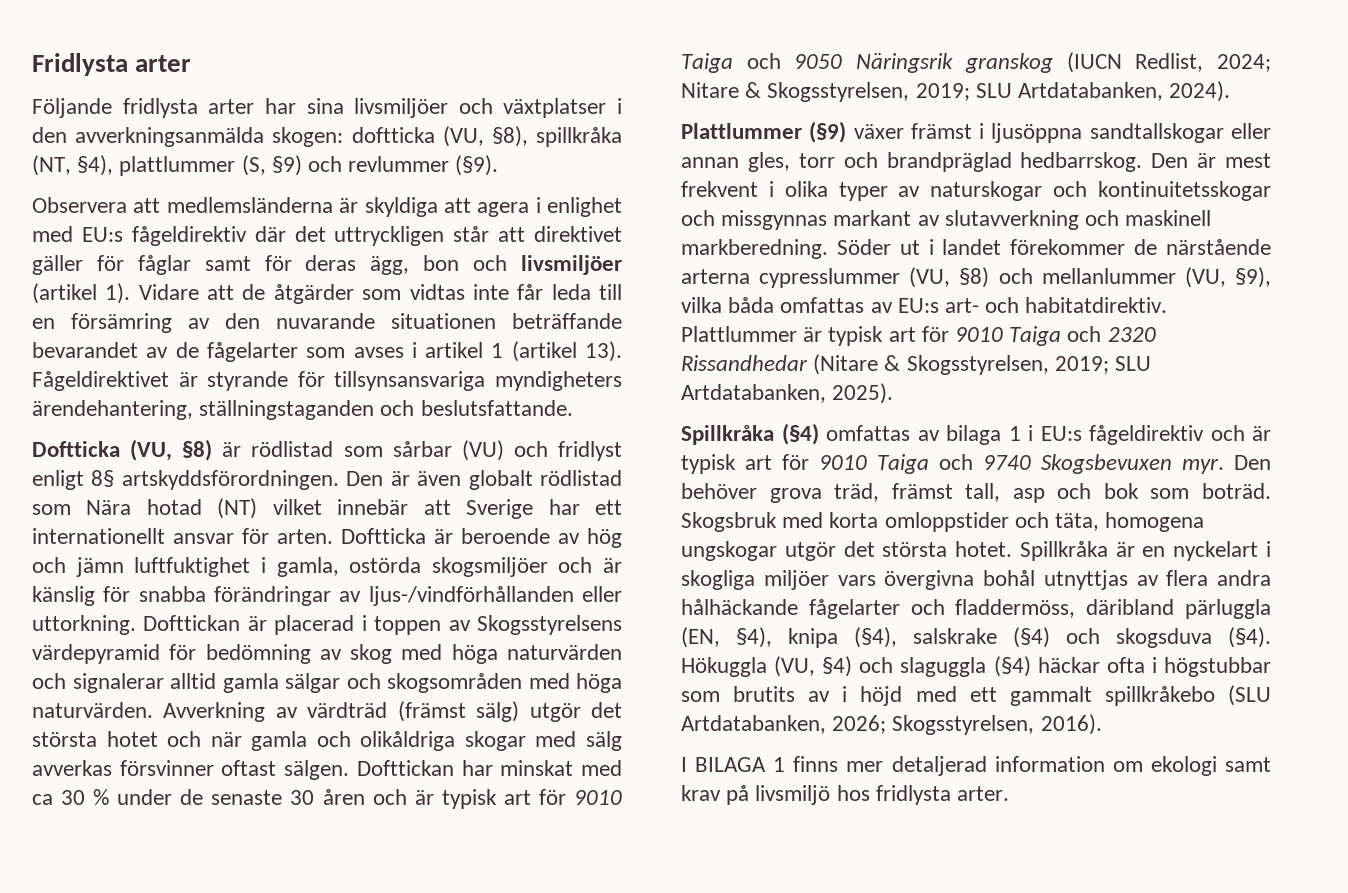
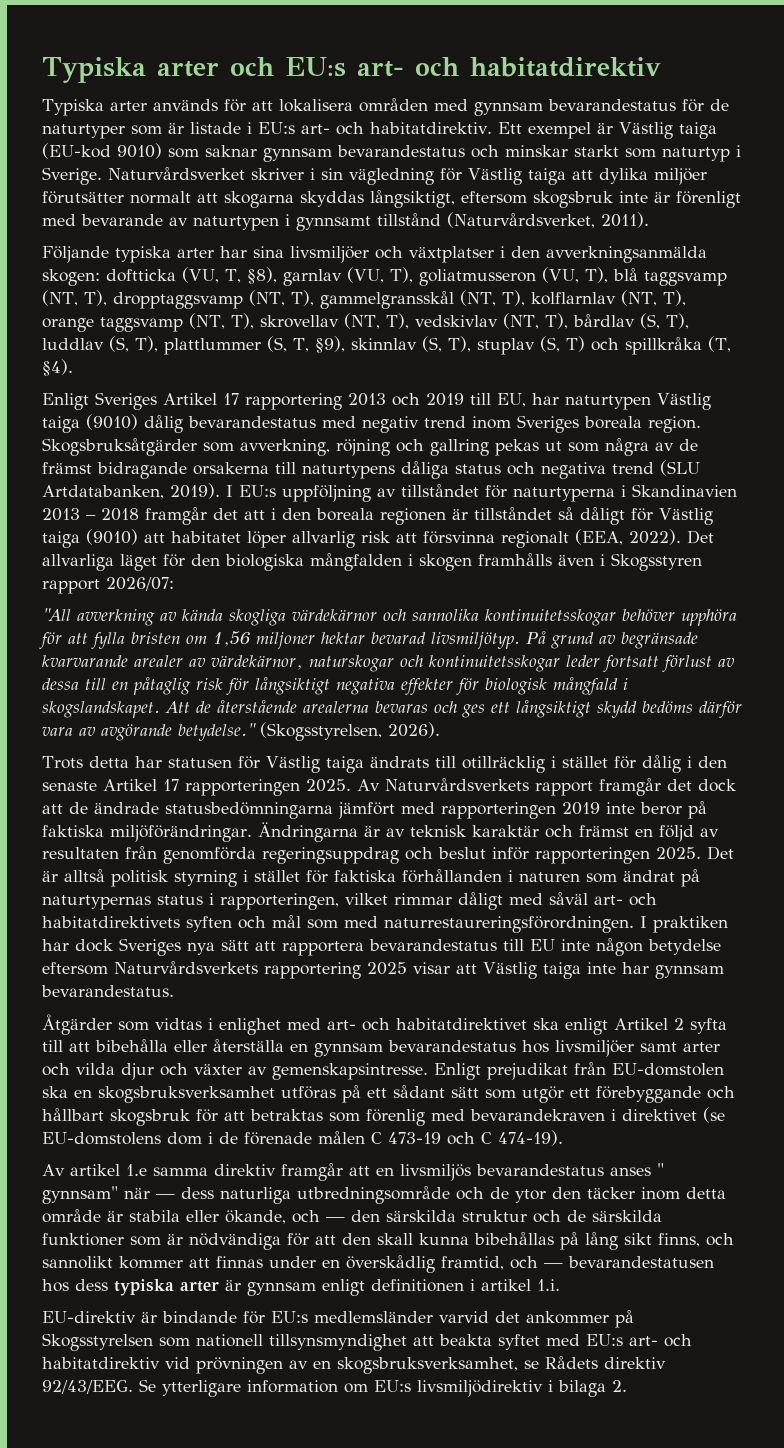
[32,53,192,76] Fridlysta arter -> [42,57,661,83] [42,98,729,116] [42,122,717,139] [42,143,741,162] [42,167,707,185] [42,190,741,208] [42,212,649,231] Typiska arter och EU:s art- och habitatdirektiv // Typiska arter används för att lokalisera områden med gynnsam bevarandestatus för de naturtyper som är listade i EU:s art- och habitatdirektiv. Ett exempel är Västlig taiga (EU-kod 9010) som saknar gynnsam bevarandestatus och minskar starkt som naturtyp i Sverige. Naturvårdsverket skriver i sin vägledning för Västlig taiga att dylika miljöer förutsätter normalt att skogarna skyddas långsiktigt, eftersom skogsbruk inte är förenligt med bevarande av naturtypen i gynnsamt tillstånd (Naturvårdsverket, 2011).
[122,98,198,118] fridlysta -> [115,246,171,263] typiska
[491,126,623,147] [32,155,499,176] [32,197,622,217] [32,226,622,246] [32,255,623,275] [32,283,622,304] [32,313,622,333] [32,341,622,362] [32,371,622,391] [32,400,573,420] [32,439,622,461] [32,470,622,490] [32,498,622,519] [32,528,622,548] [32,557,622,577] [32,586,622,606] [32,615,622,635] [32,644,622,664] [32,673,622,693] [32,701,623,722] [32,731,622,751] [32,760,622,780] [32,789,623,809] [681,52,1271,73] [681,81,1231,102] [681,121,1271,143] [681,152,1271,172] [681,181,1271,201] [681,210,1212,230] [681,239,1271,259] [681,267,1271,288] [681,297,1168,313] [681,326,1156,346] [681,354,1152,375] [681,383,894,404] [681,423,1271,445] [681,454,1271,474] [681,483,1271,503] [681,512,1205,532] [681,541,1271,561] [681,570,1271,590] [681,599,1271,619] [681,627,1271,648] [681,656,1271,677] [681,685,1271,706] [681,714,1102,735] [681,756,1271,776] [681,785,1010,805] §8), spillkråka (NT, §4), plattlummer (S, §9) och revlummer (§9). // Observera att medlemsländerna är skyldiga att agera i enlighet med EU:s fågeldirektiv där det uttryckligen står att direktivet gäller för fåglar samt för deras ägg, bon och livsmiljöer (artikel 1). Vidare att de åtgärder som vidtas inte får leda till en försämring av den nuvarande situationen beträffande bevarandet av de fågelarter som avses i artikel 1 (artikel 13). Fågeldirektivet är styrande för tillsynsansvariga myndigheters ärendehantering, ställningstaganden och beslutsfattande. // Doftticka (VU, §8) är rödlistad som sårbar (VU) och fridlyst enligt 8§ artskyddsförordningen. Den är även globalt rödlistad som Nära hotad (NT) vilket innebär att Sverige har ett internationellt ansvar för arten. Doftticka är beroende av hög och jämn luftfuktighet i gamla, ostörda skogsmiljöer och är känslig för snabba förändringar av ljus-/vindförhållanden eller uttorkning. Dofttickan är placerad i toppen av Skogsstyrelsens värdepyramid för bedömning av skog med höga naturvärden och signalerar alltid gamla sälgar och skogsområden med höga naturvärden. Avverkning av värdträd (främst sälg) utgör det största hotet och när gamla och olikåldriga skogar med sälg avverkas försvinner oftast sälgen. Dofttickan har minskat med ca 30 % under de senaste 30 åren och är typisk art för 9010 Taiga och 9050 Näringsrik granskog (IUCN Redlist, 2024; Nitare & Skogsstyrelsen, 2019; SLU Artdatabanken, 2024). // Plattlummer (§9) växer främst i ljusöppna sandtallskogar eller annan gles, torr och brandpräglad hedbarrskog. Den är mest frekvent i olika typer av naturskogar och kontinuitetsskogar och missgynnas markant av slutavverkning och maskinell markberedning. Söder ut i landet förekommer de närstående arterna cypresslummer (VU, §8) och mellanlummer (VU, §9), vilka båda omfattas av EU:s art- och habitatdirektiv. Plattlummer är typisk art för 9010 Taiga och 2320 Rissandhedar (Nitare & Skogsstyrelsen, 2019; SLU Artdatabanken, 2025). // Spillkråka (§4) omfattas av bilaga 1 i EU:s fågeldirektiv och är typisk art för 9010 Taiga och 9740 Skogsbevuxen myr. Den behöver grova träd, främst tall, asp och bok som boträd. Skogsbruk med korta omloppstider och täta, homogena ungskogar utgör det största hotet. Spillkråka är en nyckelart i skogliga miljöer vars övergivna bohål utnyttjas av flera andra hålhäckande fågelarter och fladdermöss, däribland pärluggla (EN, §4), knipa (§4), salskrake (§4) och skogsduva (§4). Hökuggla (VU, §4) och slaguggla (§4) häckar ofta i högstubbar som brutits av i höjd med ett gammalt spillkråkebo (SLU Artdatabanken, 2026; Skogsstyrelsen, 2016). // I BILAGA 1 finns mer detaljerad information om ekologi samt krav på livsmiljö hos fridlysta arter. -> [225,267,727,286] [42,290,686,309] [42,313,689,332] [42,336,731,355] [42,359,73,376] [42,392,711,410] [42,414,701,433] [42,438,698,456] [42,460,700,479] [42,483,737,502] [42,507,713,525] [42,529,714,548] [42,553,702,571] [42,577,174,594] [42,608,737,626] [39,631,698,649] [42,655,735,672] [42,677,628,695] [42,700,742,718] [42,722,440,741] [42,755,727,773] [42,778,736,796] [42,801,707,819] [42,822,719,842] [42,846,734,864] [42,869,700,887] [42,892,657,910] [42,915,728,933] [42,938,721,956] [42,961,724,979] [41,985,174,997] [42,1014,727,1035] [42,1039,720,1057] [42,1062,724,1080] [42,1085,735,1103] [42,1107,725,1126] [42,1130,563,1146] [42,1163,664,1181] [42,1186,726,1204] [42,1209,662,1224] [42,1232,734,1250] [42,1255,714,1273] [42,1279,560,1296] [42,1310,634,1328] [42,1333,692,1351] [42,1356,666,1374] [42,1379,627,1397] T, §8), garnlav (VU, T), goliatmusseron (VU, T), blå taggsvamp (NT, T), dropptaggsvamp (NT, T), gammelgransskål (NT, T), kolflarnlav (NT, T), orange taggsvamp (NT, T), skrovellav (NT, T), vedskivlav (NT, T), bårdlav (S, T), luddlav (S, T), plattlummer (S, T, §9), skinnlav (S, T), stuplav (S, T) och spillkråka (T, §4). // Enligt Sveriges Artikel 17 rapportering 2013 och 2019 till EU, har naturtypen Västlig taiga (9010) dålig bevarandestatus med negativ trend inom Sveriges boreala region. Skogsbruksåtgärder som avverkning, röjning och gallring pekas ut som några av de främst bidragande orsakerna till naturtypens dåliga status och negativa trend (SLU Artdatabanken, 2019). I EU:s uppföljning av tillståndet för naturtyperna i Skandinavien 2013 – 2018 framgår det att i den boreala regionen är tillståndet så dåligt för Västlig taiga (9010) att habitatet löper allvarlig risk att försvinna regionalt (EEA, 2022). Det allvarliga läget för den biologiska mångfalden i skogen framhålls även i Skogsstyren rapport 2026/07: // "All avverkning av kända skogliga värdekärnor och sannolika kontinuitetsskogar behöver upphöra för att fylla bristen om 1,56 miljoner hektar bevarad livsmiljötyp. På grund av begränsade kvarvarande arealer av värdekärnor, naturskogar och kontinuitetsskogar leder fortsatt förlust av dessa till en påtaglig risk för långsiktigt negativa effekter för biologisk mångfald i skogslandskapet. Att de återstående arealerna bevaras och ges ett långsiktigt skydd bedöms därför vara av avgörande betydelse." (Skogsstyrelsen, 2026). // Trots detta har statusen för Västlig taiga ändrats till otillräcklig i stället för dålig i den senaste Artikel 17 rapporteringen 2025. Av Naturvårdsverkets rapport framgår det dock att de ändrade statusbedömningarna jämfört med rapporteringen 2019 inte beror på faktiska miljöförändringar. Ändringarna är av teknisk karaktär och främst en följd av resultaten från genomförda regeringsuppdrag och beslut inför rapporteringen 2025. Det är alltså politisk styrning i stället för faktiska förhållanden i naturen som ändrat på naturtypernas status i rapporteringen, vilket rimmar dåligt med såväl art- och habitatdirektivets syften och mål som med naturrestaureringsförordningen. I praktiken har dock Sveriges nya sätt att rapportera bevarandestatus till EU inte någon betydelse eftersom Naturvårdsverkets rapportering 2025 visar att Västlig taiga inte har gynnsam bevarandestatus. // Åtgärder som vidtas i enlighet med art- och habitatdirektivet ska enligt Artikel 2 syfta till att bibehålla eller återställa en gynnsam bevarandestatus hos livsmiljöer samt arter och vilda djur och växter av gemenskapsintresse. Enligt prejudikat från EU-domstolen ska en skogsbruksverksamhet utföras på ett sådant sätt som utgör ett förebyggande och hållbart skogsbruk för att betraktas som förenlig med bevarandekraven i direktivet (se EU-domstolens dom i de förenade målen C 473-19 och C 474-19). // Av artikel 1.e samma direktiv framgår att en livsmiljös bevarandestatus anses " gynnsam" när — dess naturliga utbredningsområde och de ytor den täcker inom detta område är stabila eller ökande, och — den särskilda struktur och de särskilda funktioner som är nödvändiga för att den skall kunna bibehållas på lång sikt finns, och sannolikt kommer att finnas under en överskådlig framtid, och — bevarandestatusen hos dess typiska arter är gynnsam enligt definitionen i artikel 1.i. // EU-direktiv är bindande för EU:s medlemsländer varvid det ankommer på Skogsstyrelsen som nationell tillsynsmyndighet att beakta syftet med EU:s art- och habitatdirektiv vid prövningen av en skogsbruksverksamhet, se Rådets direktiv 92/43/EEG. Se ytterligare information om EU:s livsmiljödirektiv i bilaga 2.

